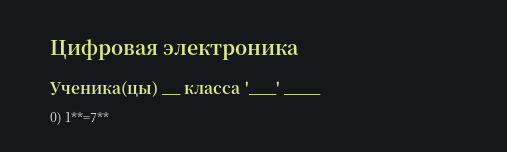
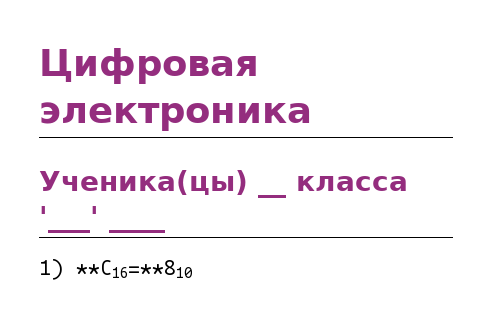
[50,111,110,125] 0) 1**=7** -> [39,259,193,280] 1) **C16=**810

